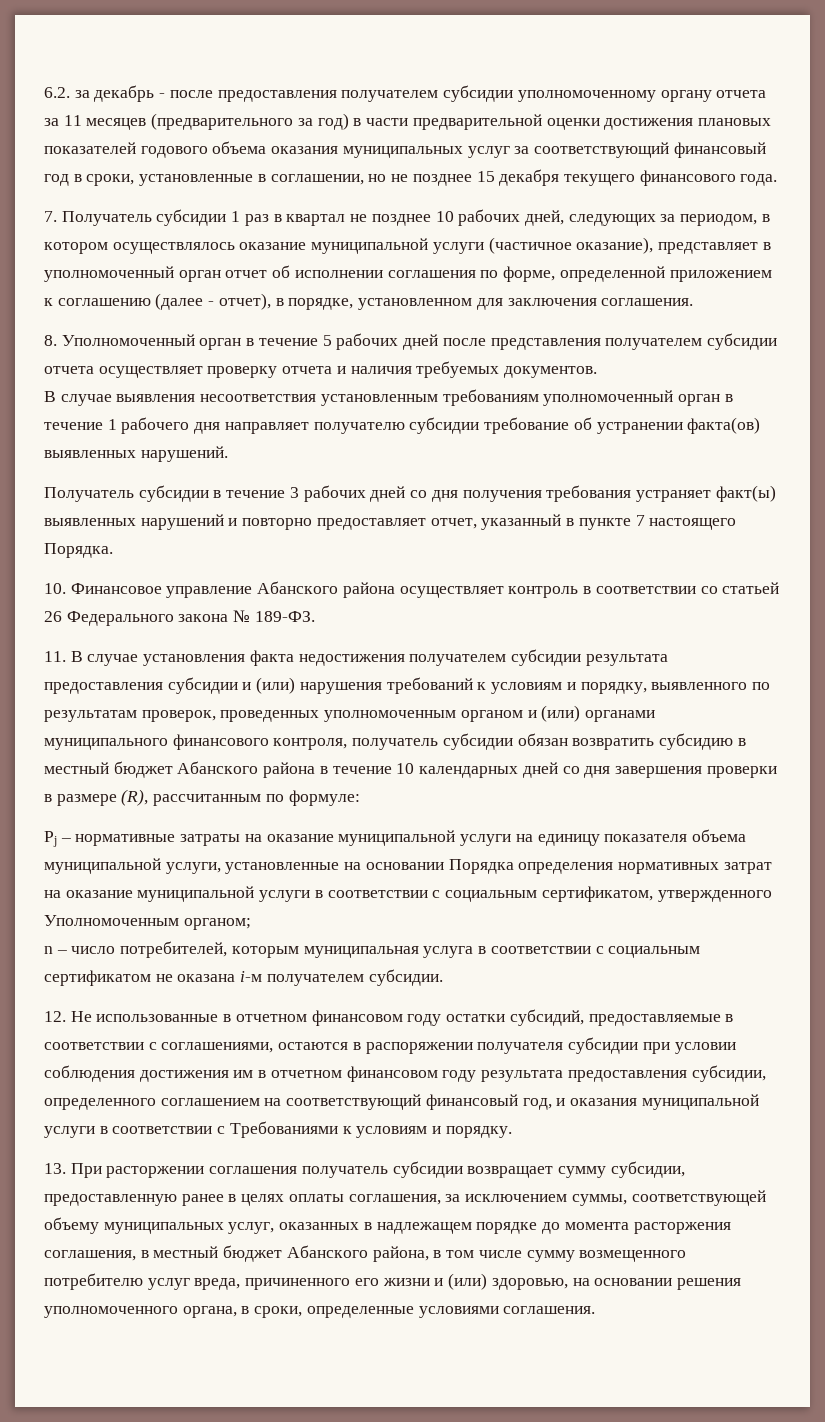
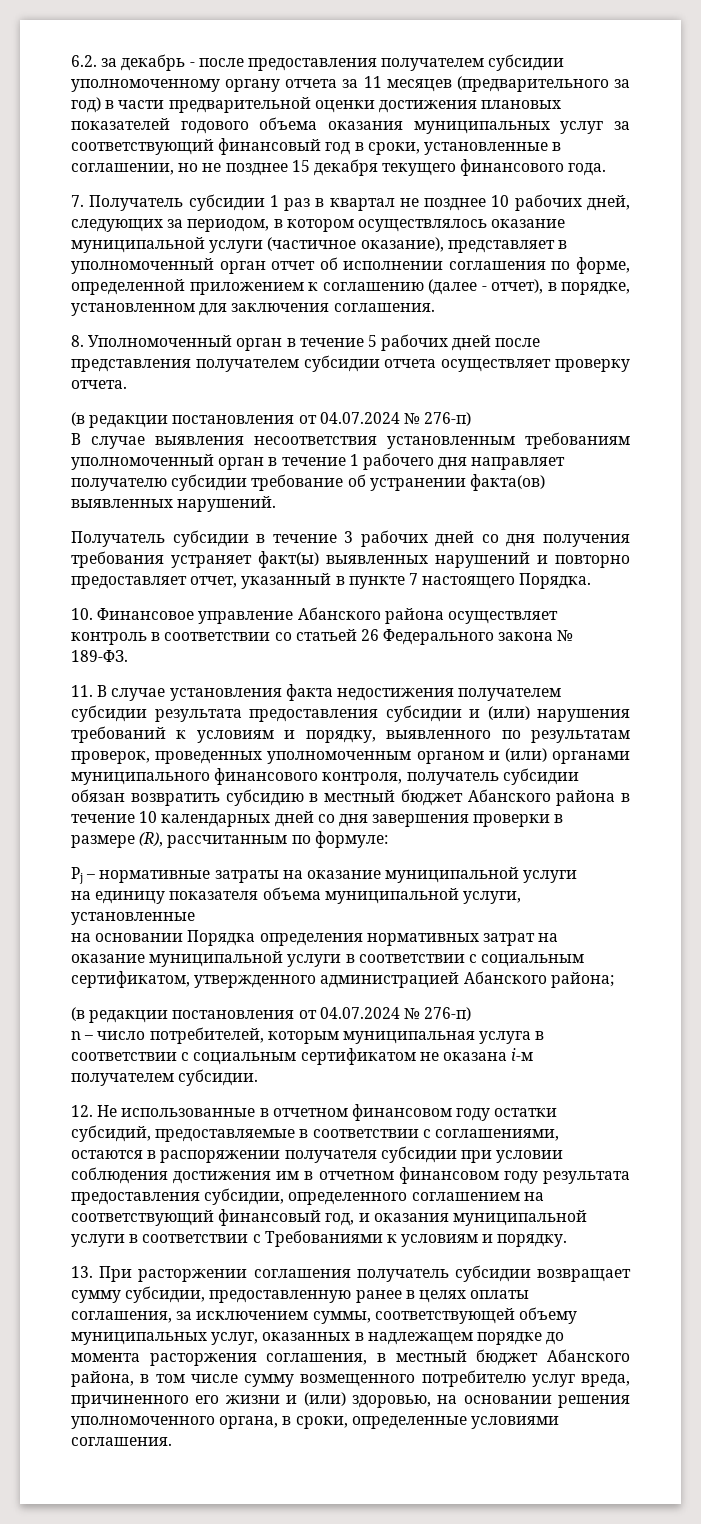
[282,361,598,378] отчета и наличия требуемых документов. -> [71,380,127,389] [71,412,472,428] отчета. // (в редакции постановления от 04.07.2024 № 276-п)
(512, 840) none -> (578, 876) //
(340, 868) none -> (195, 918) //
[44,915,251,930] Уполномоченным органом; -> [320,971,614,988] [71,1007,472,1023] администрацией Абанского района; // (в редакции постановления от 04.07.2024 № 276-п)

